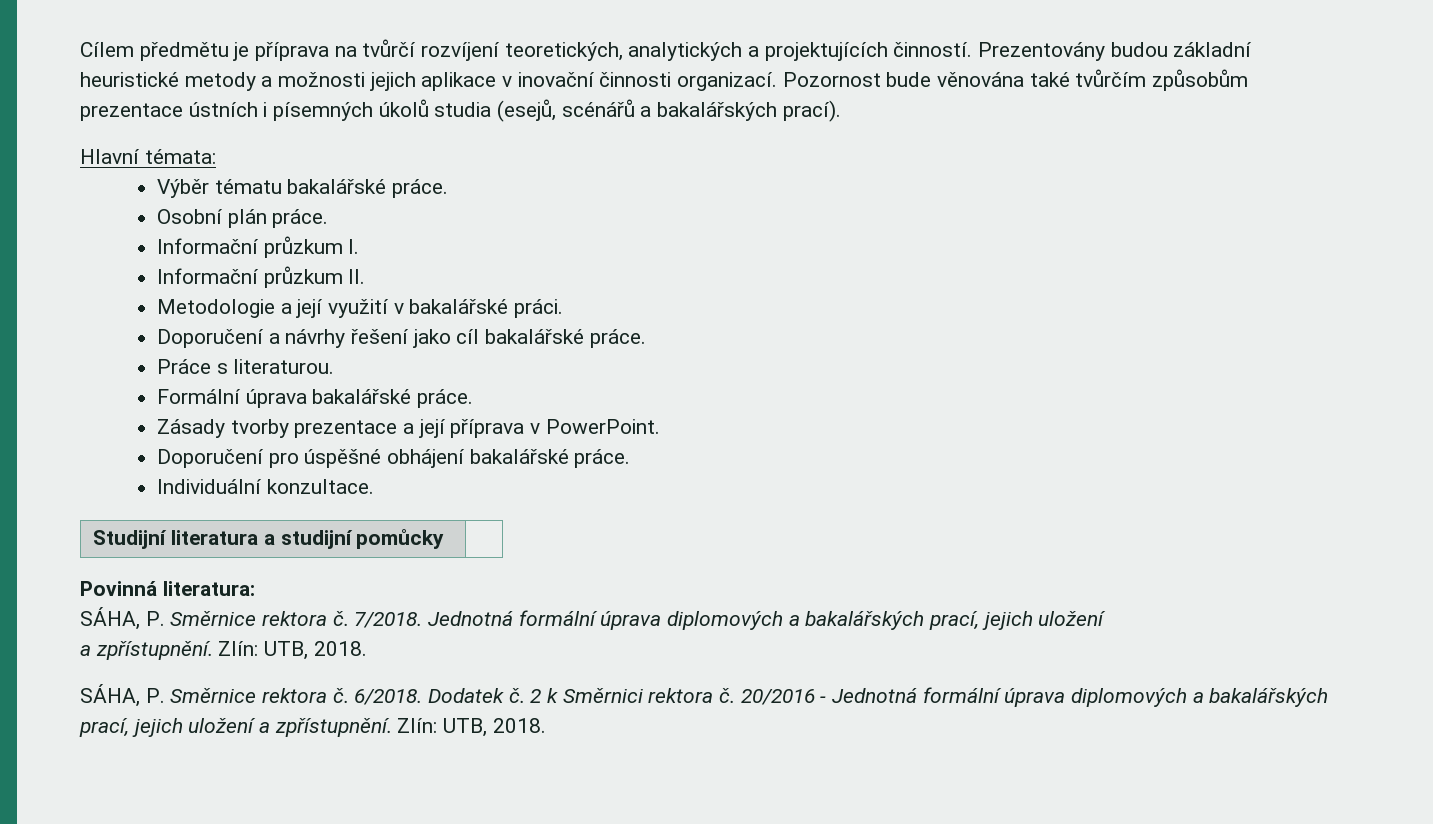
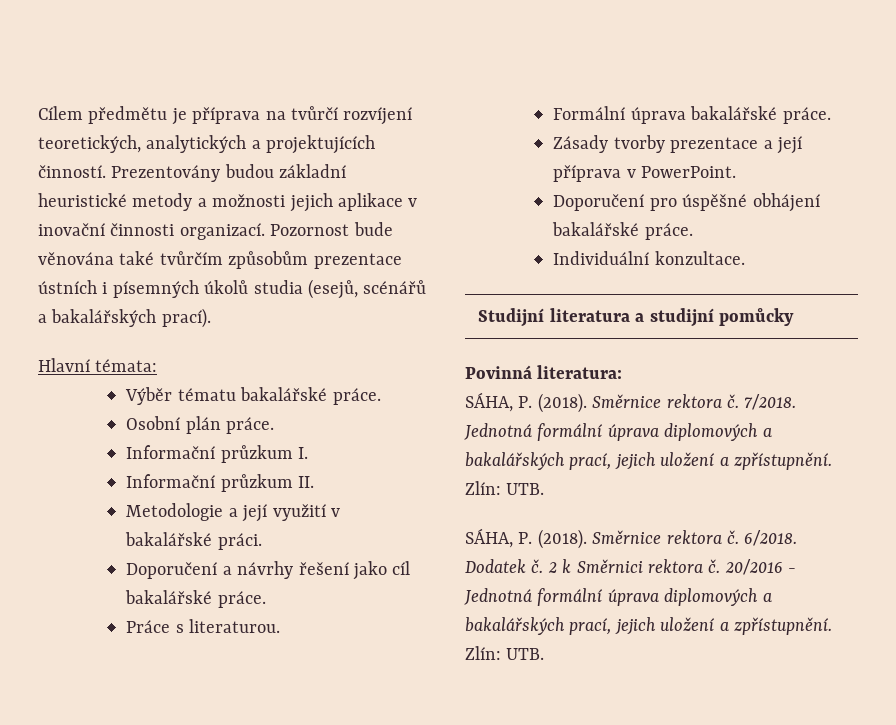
(165, 618) none -> [537,393,587,413] (2018).
[80,640,367,660] [80,684,165,707] // a zpřístupnění. Zlín: UTB, 2018. // SÁHA, P. -> [719,452,832,470] [465,481,545,495] [465,528,587,549] a zpřístupnění. Zlín: UTB. // SÁHA, P. (2018).
[443,718,546,737] UTB, 2018. -> [506,648,545,660] UTB.

